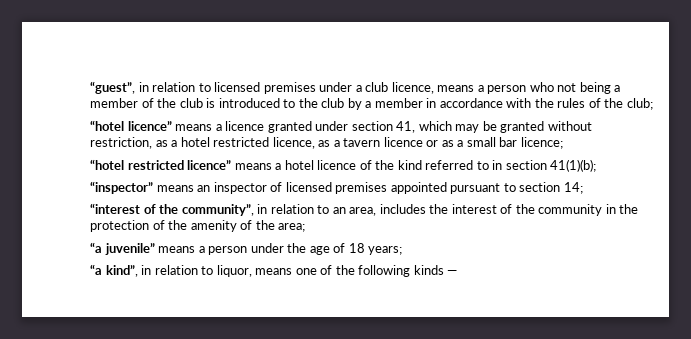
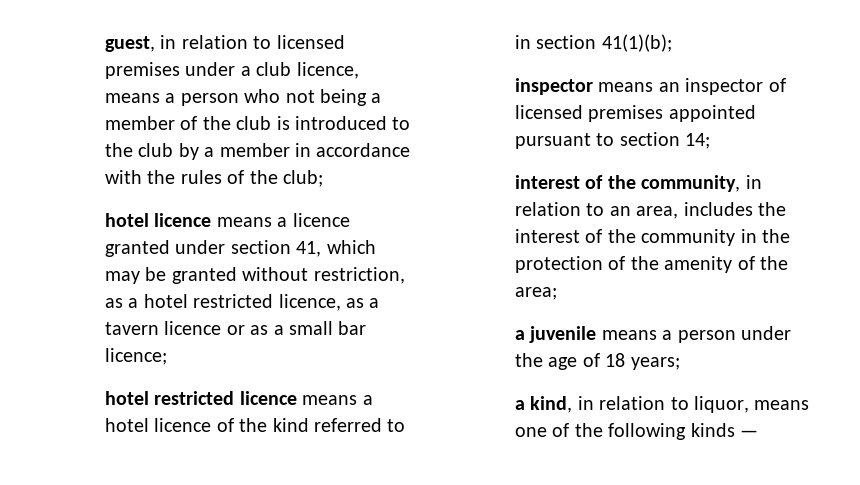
[90,81,136,94] “guest”, -> [104,36,155,52] guest,
[90,120,172,131] “hotel licence” -> [104,213,212,227] hotel licence
[90,159,232,170] “hotel restricted licence” -> [104,391,297,405] hotel restricted licence
[90,181,154,194] “inspector” -> [514,78,593,95] inspector
[90,203,254,216] “interest of the community”, -> [514,175,741,192] interest of the community,
[90,242,155,255] “a juvenile” -> [514,326,597,343] a juvenile
[90,264,138,277] “a kind”, -> [514,396,573,413] a kind,

